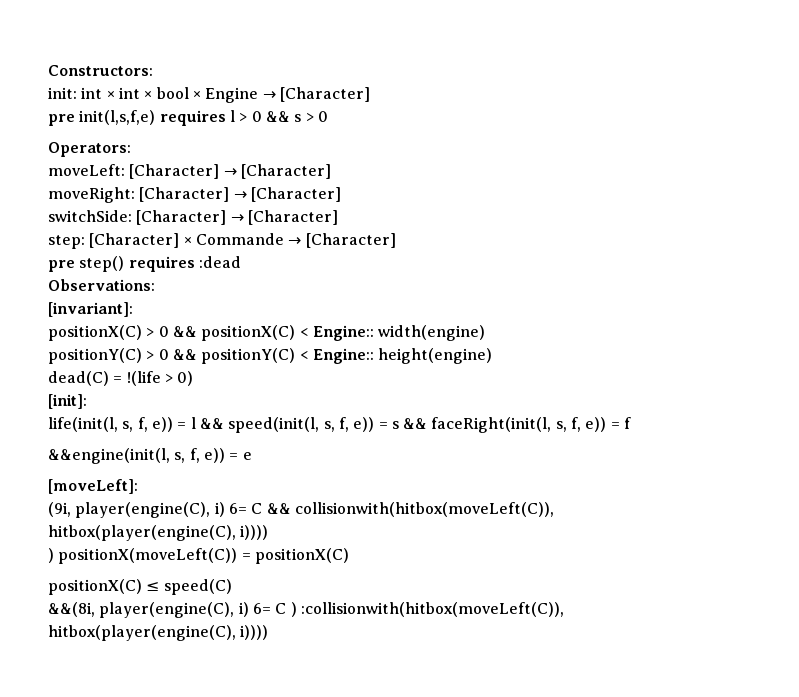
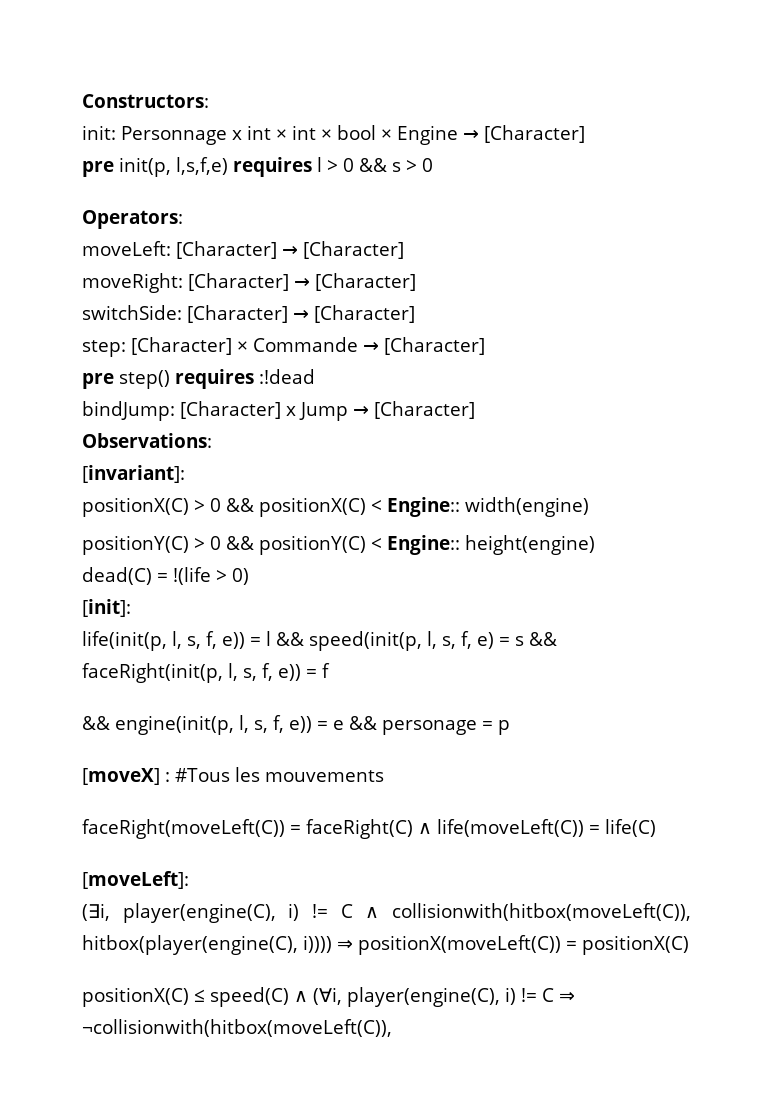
(77, 93) none -> [121,126,242,145] Personnage x
[79,110,156,125] init(l,s,f,e) -> [119,157,228,177] init(p, l,s,f,e)
[198,256,241,268] :dead -> [259,369,315,384] [82,401,475,421] :!dead // bindJump: [Character] x Jump → [Character]
[48,417,118,432] life(init(l, -> [82,631,182,651] life(init(p, l,
[228,417,375,433] speed(init(l, s, f, e)) -> [309,631,494,651] speed(init(p, l, s, f, e)
[431,417,552,433] faceRight(init(l, -> [82,663,238,683] faceRight(init(p, l,
[48,448,170,464] &&engine(init(l, -> [82,715,249,735] && engine(init(p, l,
(252, 456) none -> [349,716,510,735] [82,767,384,785] [82,819,656,839] && personage = p // [moveX] : #Tous les mouvements // faceRight(moveLeft(C)) = faceRight(C) ∧ life(moveLeft(C)) = life(C)
[48,502,291,518] (9i, player(engine(C), i) 6= C && -> [82,903,380,923] (∃i, player(engine(C), i) != C ∧
[48,548,54,563] // ) -> [337,939,353,950] ⇒
[48,602,564,618] [48,625,269,641] // &&(8i, player(engine(C), i) 6= C ) :collisionwith(hitbox(moveLeft(C)), hitbox(player(engine(C), i)))) -> [294,987,575,1007] [82,1019,392,1037] ∧ (∀i, player(engine(C), i) != C ⇒ ¬collisionwith(hitbox(moveLeft(C)),

